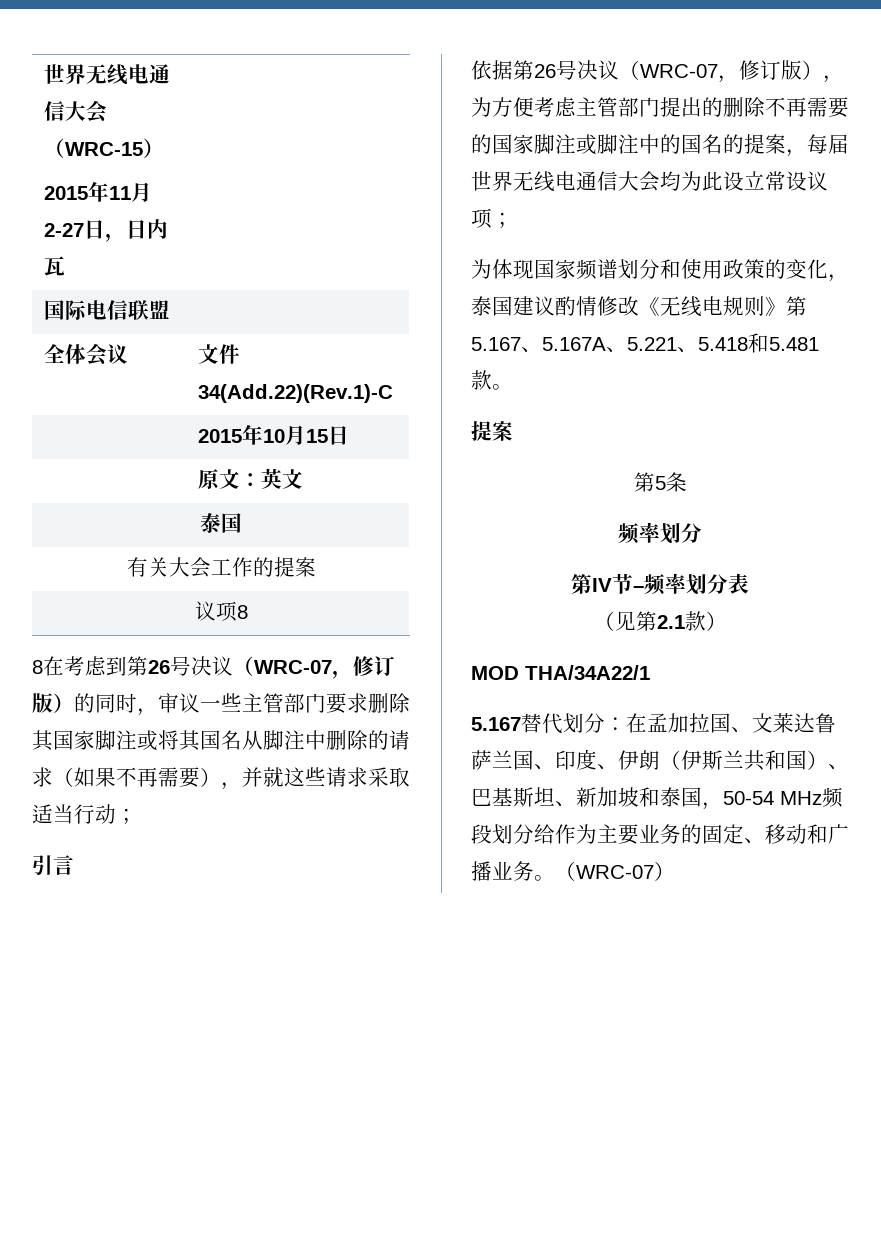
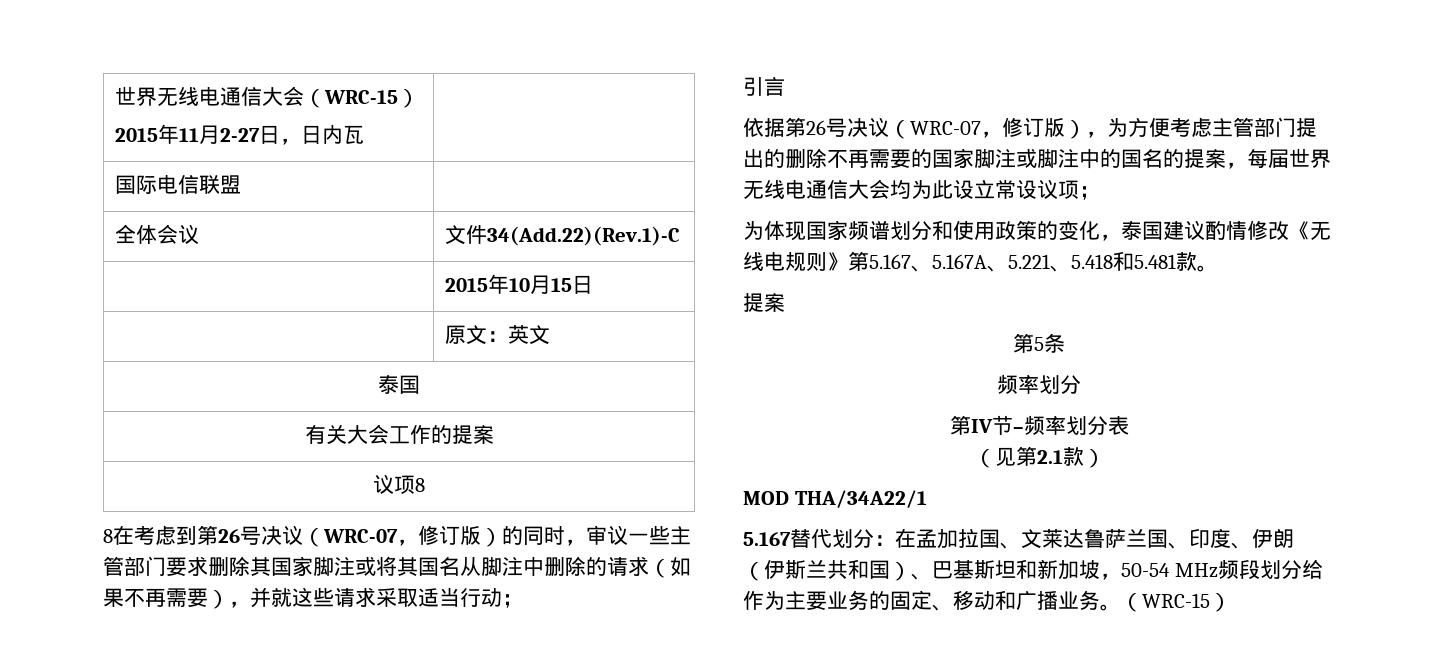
[555,787,702,807] 、新加坡和泰国 -> [1016,559,1100,580] 和新加坡
[576,865,654,879] WRC-07 -> [1142,593,1210,608] WRC-15

